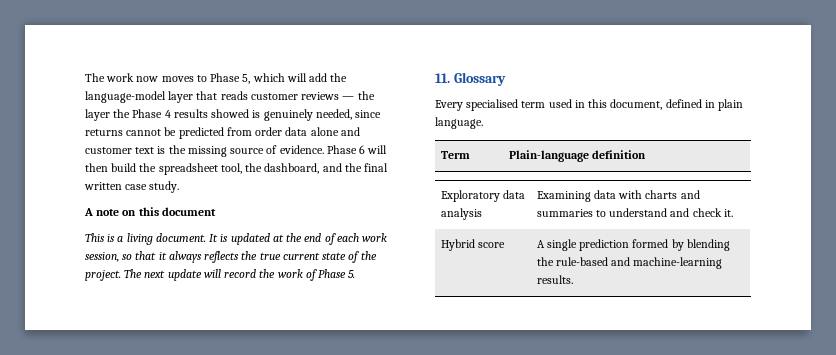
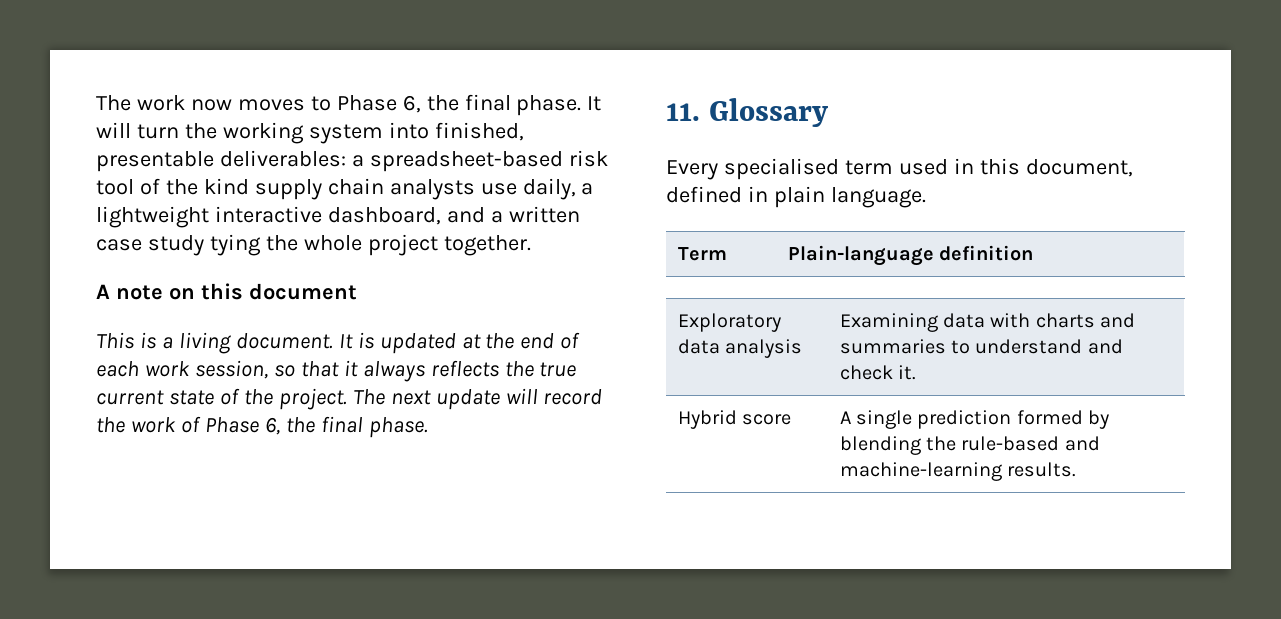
[242,73,348,84] [85,91,375,103] [85,109,382,121] [85,127,360,139] [85,145,388,157] [85,163,389,175] [84,181,180,193] 5, which will add the language-model layer that reads customer reviews — the layer the Phase 4 results showed is genuinely needed, since returns cannot be predicted from order data alone and customer text is the missing source of evidence. Phase 6 will then build the spreadsheet tool, the dashboard, and the final written case study. -> [402,94,602,116] [96,122,524,144] [96,150,608,172] [96,178,594,200] [96,206,580,228] [96,234,531,256] 6, the final phase. It will turn the working system into finished, presentable deliverables: a spreadsheet-based risk tool of the kind supply chain analysts use daily, a lightweight interactive dashboard, and a written case study tying the whole project together.
[348,270,356,278] 5. -> [264,416,428,438] 6, the final phase.

